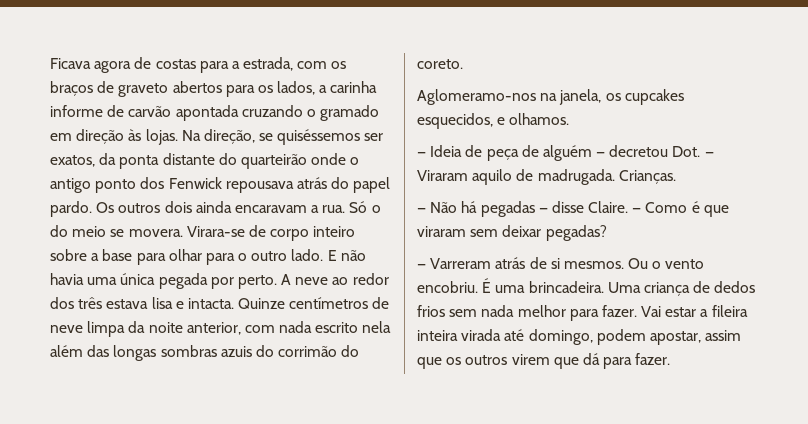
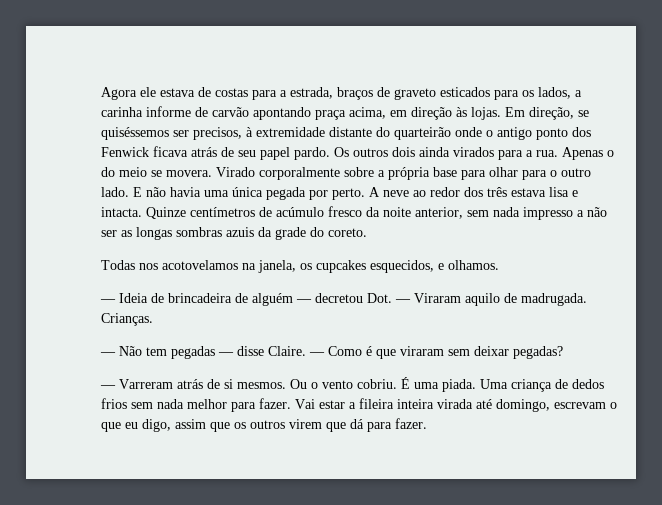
[50,58,132,73] Ficava agora -> [101,87,195,100] Agora ele estava
[297,61,347,69] com os -> (333, 93) none
[172,81,222,93] abertos -> [440,87,490,97] esticados
[175,105,380,121] apontada cruzando o gramado -> [253,107,386,120] apontando praça acima,
[181,130,201,141] Na -> [505,107,525,117] Em
[50,153,160,169] exatos, da ponta -> [193,127,325,140] precisos, à extremidade
[225,177,350,193] repousava atrás do -> [153,146,256,157] ficava atrás de seu
[234,205,307,213] encaravam -> [453,147,523,160] virados para
[349,201,368,213] Só -> [562,147,603,160] Apenas
[186,225,356,241] Virara-se de corpo inteiro -> [216,167,340,180] Virado corporalmente
(100, 257) none -> [388,167,430,180] própria
[50,321,126,337] neve limpa -> [276,206,362,217] acúmulo fresco
[244,321,392,333] [50,345,110,357] com nada escrito nela além das -> [467,207,607,220] [101,230,132,237] sem nada impresso a não ser as
[255,345,338,357] do corrimão -> [258,227,306,240] da grade
[417,89,536,105] Aglomeramo-nos -> [101,260,238,270] Todas nos acotovelamos
[486,149,519,161] peça -> [168,293,232,303] brincadeira
[461,201,478,213] há -> [146,347,167,356] tem
[417,281,478,293] encobriu. -> [357,379,397,389] cobriu.
[528,281,604,293] brincadeira. -> [442,379,476,392] piada.
[596,329,701,345] podem apostar, -> [554,402,617,409] [101,419,171,432] escrevam o que eu digo,

